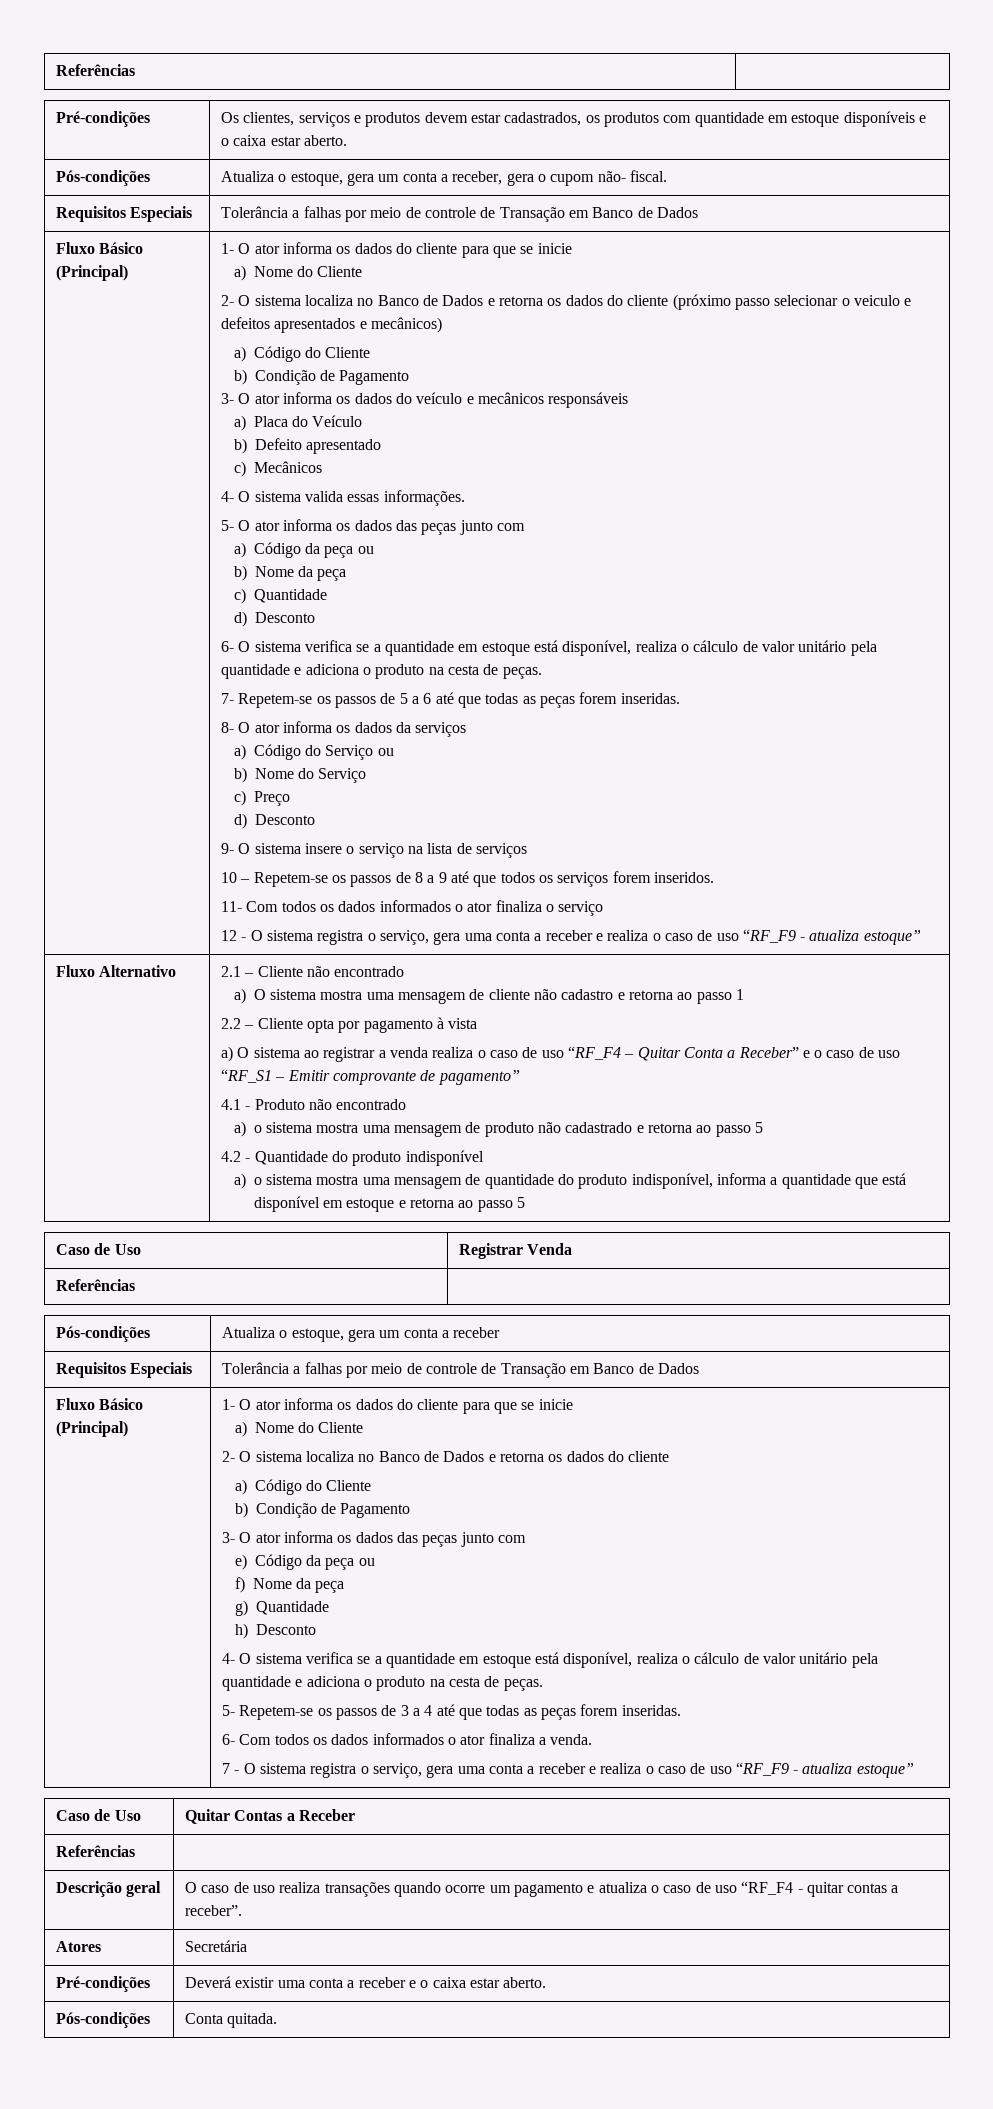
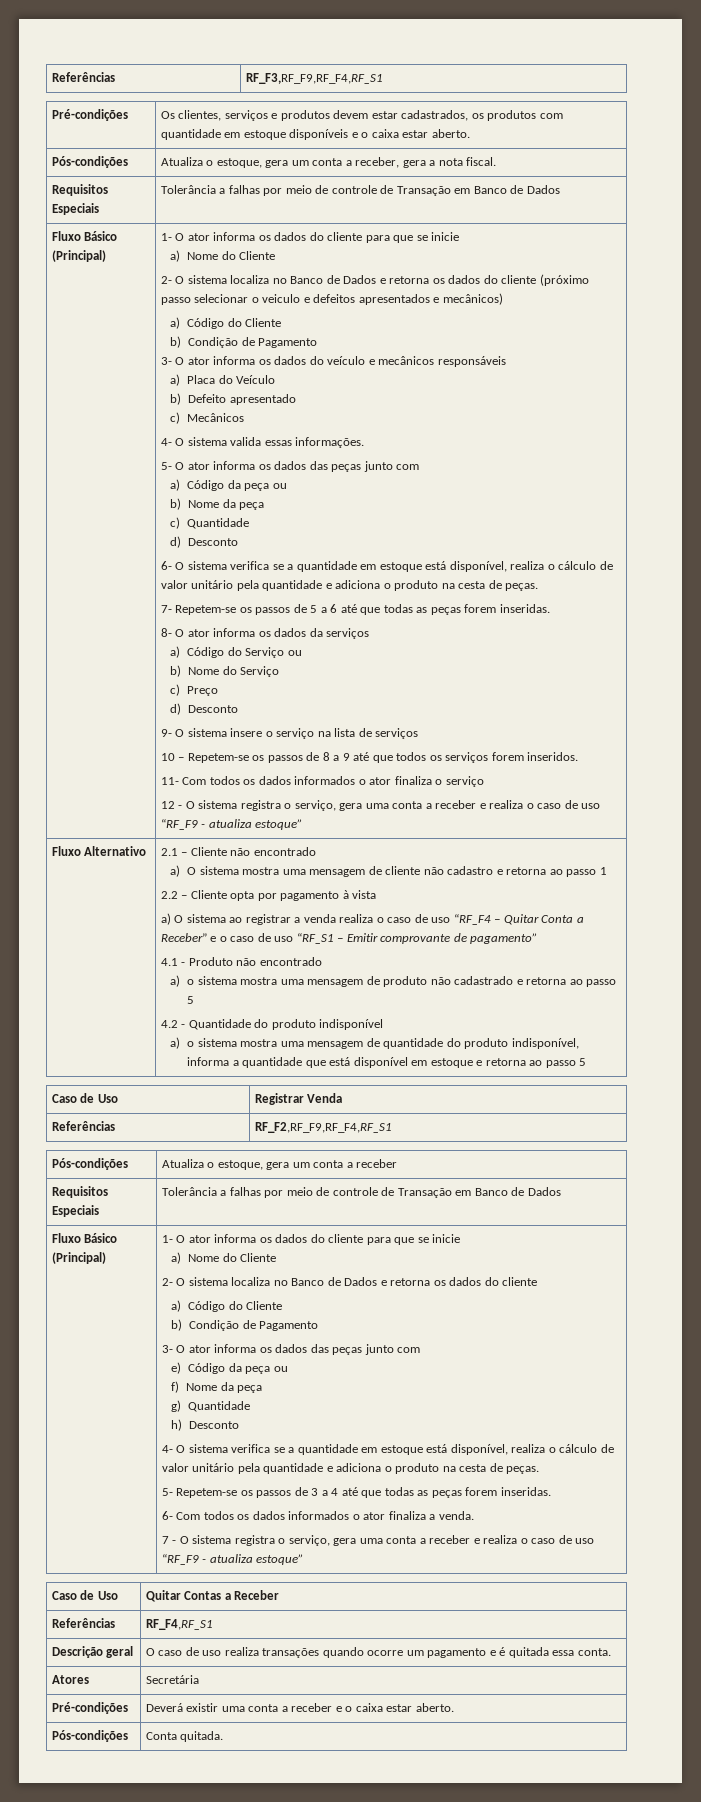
[56,64,136,76] Referências | -> [51,72,115,82] [245,73,383,84] Referências | RF_F3,RF_F9,RF_F4,RF_S1
[537,171,626,186] o cupom não- -> [429,158,463,166] a nota
(136, 1285) none -> [254,1122,392,1133] RF_F2,RF_F9,RF_F4,RF_S1
(136, 1851) none -> [145,1619,213,1630] RF_F4,RF_S1
[598,1881,899,1897] [185,1905,243,1916] atualiza o caso de uso “RF_F4 - quitar contas a receber”. -> [499,1647,611,1658] é quitada essa conta.

